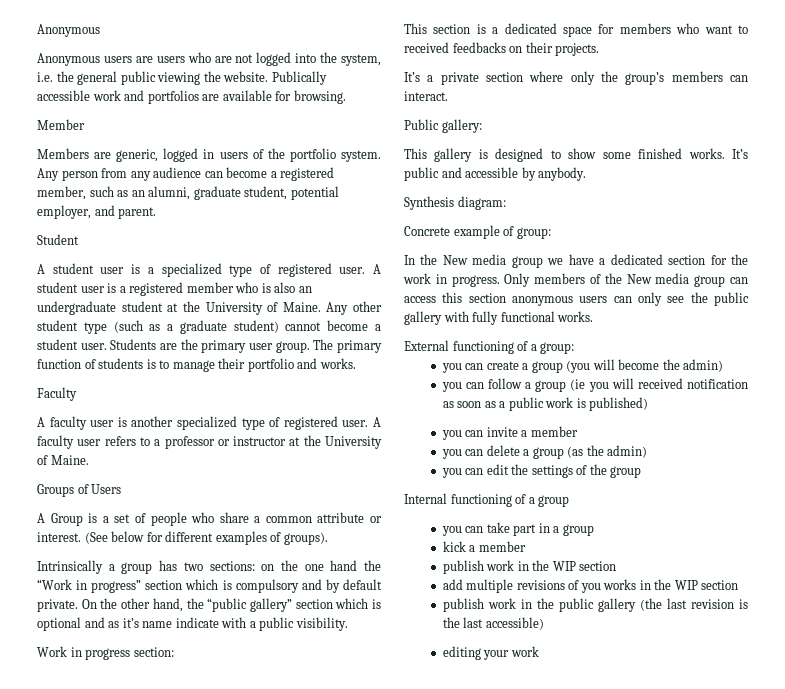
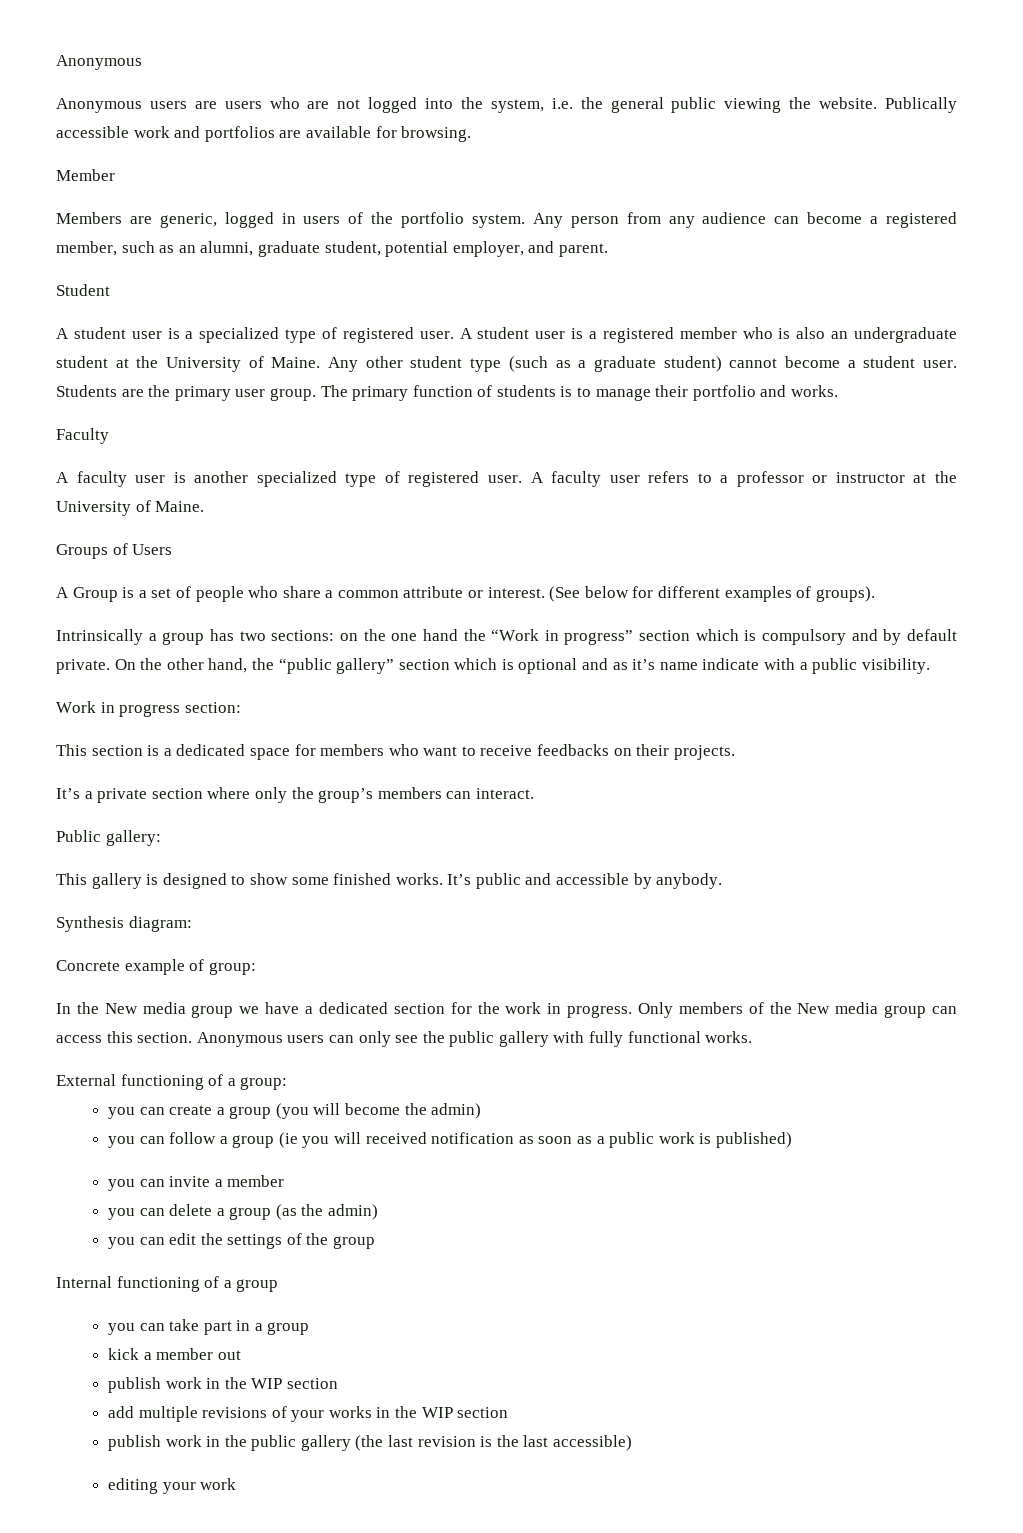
[404,42,449,53] received -> [480,745,533,756] receive
[468,293,573,306] section anonymous -> [137,1032,283,1047] section. Anonymous
(526, 546) none -> [217,1350,241,1360] out
[580,583,601,593] you -> [291,1410,325,1422] your

